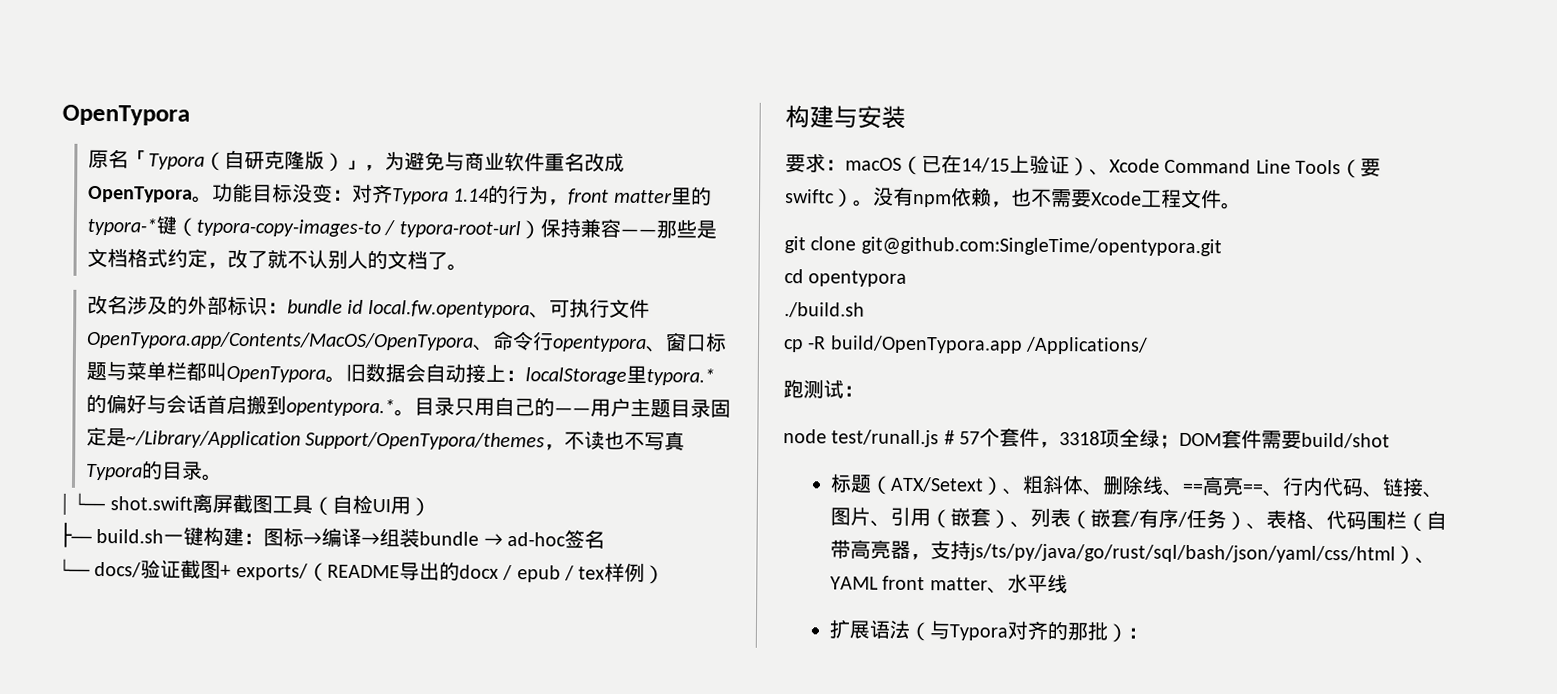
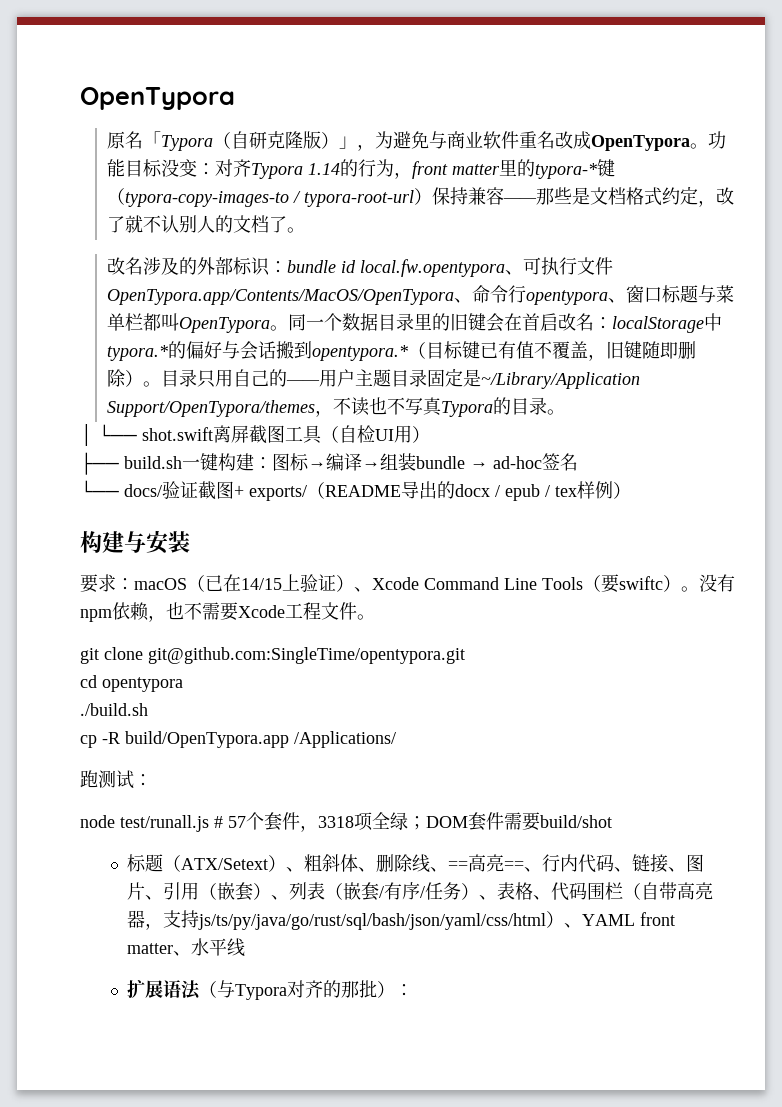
[344,362,647,385] 旧数据会自动接上：localStorage里 -> [288,313,723,333] 同一个数据目录里的旧键会在首启改名：localStorage中
[205,394,247,415] 首启 -> (277, 350) none
(395, 407) none -> [408,341,697,361] [107,369,144,387] （目标键已有值不覆盖，旧键随即删除）

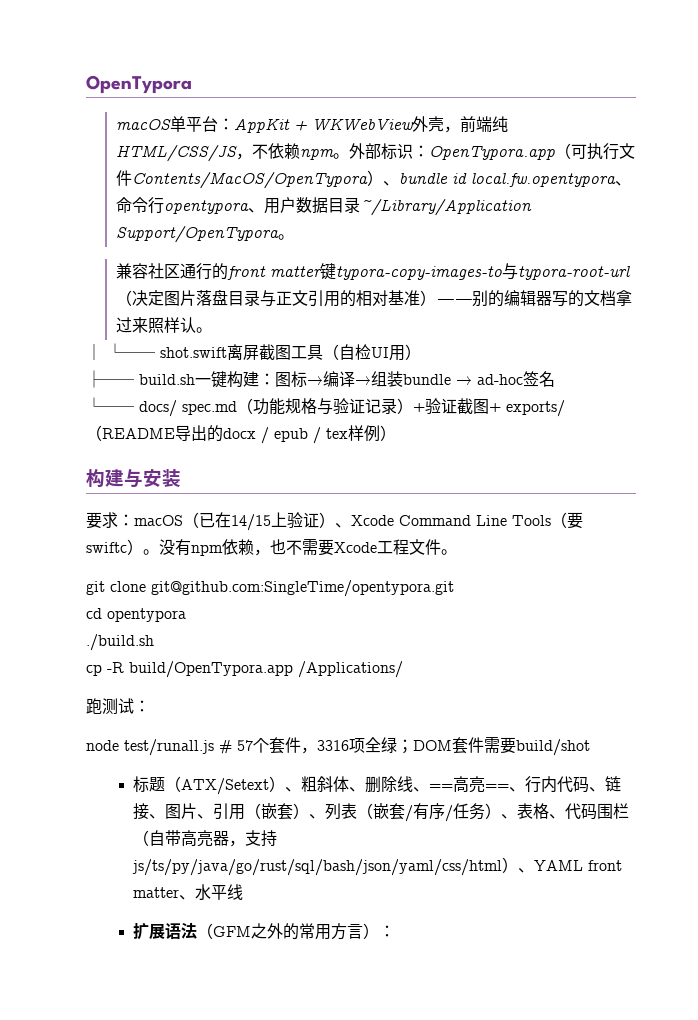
[107,131,727,151] [107,159,616,179] [107,186,735,207] [107,215,306,233] [107,257,614,277] [107,285,735,305] [107,313,723,333] [107,341,697,361] [107,368,641,389] [107,397,548,417] 原名「Typora（自研克隆版）」，为避免与商业软件重名改成OpenTypora。功能目标没变：对齐Typora 1.14的行为，front matter里的typora-*键（typora-copy-images-to / typora-root-url）保持兼容——那些是文档格式约定，改了就不认别人的文档了。 // 改名涉及的外部标识：bundle id local.fw.opentypora、可执行文件OpenTypora.app/Contents/MacOS/OpenTypora、命令行opentypora、窗口标题与菜单栏都叫OpenTypora。同一个数据目录里的旧键会在首启改名：localStorage中typora.*的偏好与会话搬到opentypora.*（目标键已有值不覆盖，旧键随即删除）。目录只用自己的——用户主题目录固定是~/Library/Application Support/OpenTypora/themes，不读也不写真Typora的目录 -> [115,116,508,133] [115,143,635,162] [115,170,631,189] [115,197,532,216] [115,226,294,243] [115,263,630,280] [115,289,632,307] [115,317,196,333] macOS单平台：AppKit + WKWebView外壳，前端纯HTML/CSS/JS，不依赖npm。外部标识：OpenTypora.app（可执行文件Contents/MacOS/OpenTypora）、bundle id local.fw.opentypora、命令行opentypora、用户数据目录~/Library/Application Support/OpenTypora。 // 兼容社区通行的front matter键typora-copy-images-to与typora-root-url（决定图片落盘目录与正文引用的相对基准）——别的编辑器写的文档拿过来照样认
(162, 490) none -> [182,398,425,415] spec.md（功能规格与验证记录）+
[318,816,354,828] 3318 -> [317,740,349,751] 3316
[217,980,378,1000] 与Typora对齐的那批 -> [213,923,364,940] GFM之外的常用方言

